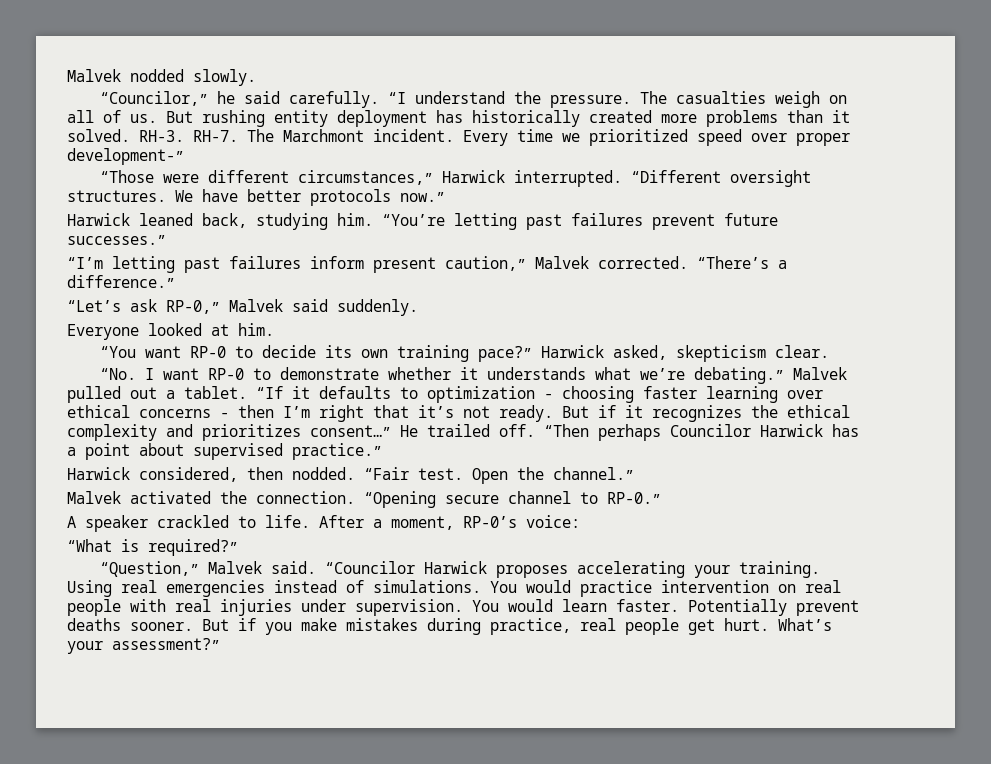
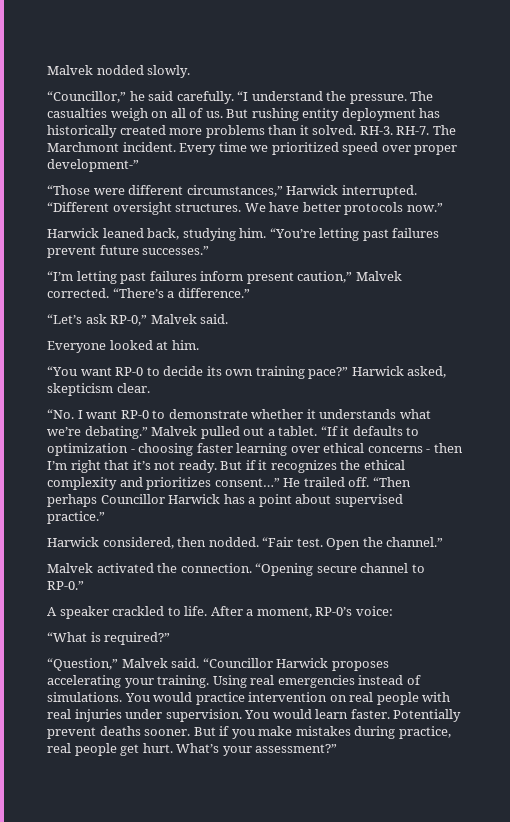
[99,91,208,106] “Councilor,” -> [47,91,126,103] “Councillor,”
[292,299,418,316] said suddenly. -> [200,314,229,324] said.
[670,424,751,437] Councilor -> [100,494,165,504] Councillor
[324,561,415,574] “Councilor -> [202,658,273,668] “Councillor

